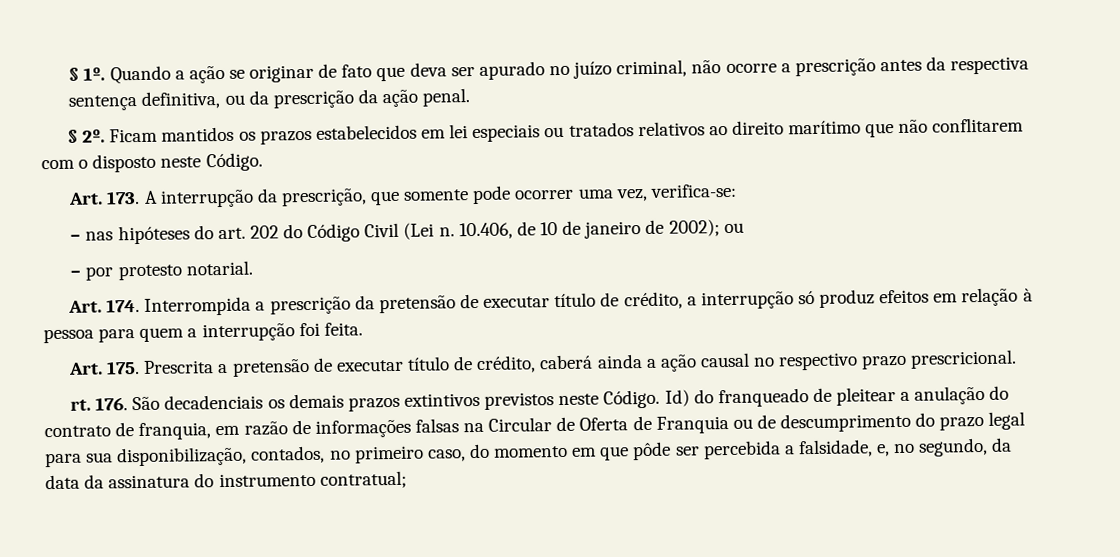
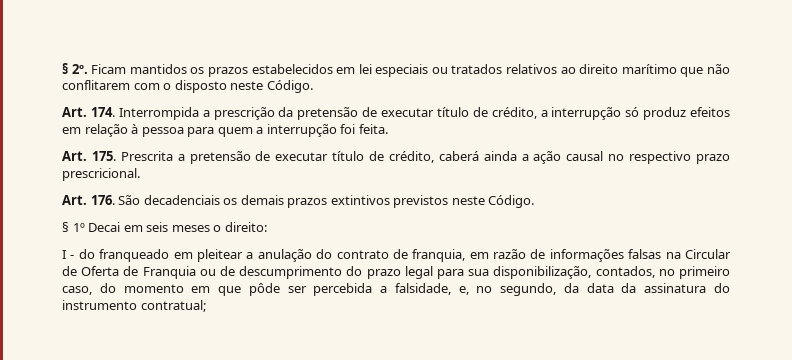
[68,56,1030,85] [68,88,471,111] [67,129,79,144] § 1º. Quando a ação se originar de fato que deva ser apurado no juízo criminal, não ocorre a prescrição antes da respectiva sentença definitiva, ou da prescrição da ação penal. // § -> [62,63,68,74] §
[68,183,737,208] [70,219,744,245] [70,260,253,281] // Art. 173. A interrupção da prescrição, que somente pode ocorrer uma vez, verifica-se: // – nas hipóteses do art. 202 do Código Civil (Lei n. 10.406, de 10 de janeiro de 2002); ou // – por protesto notarial. -> (313, 86) none
[70,399,92,411] rt. -> [62,195,87,205] Art.
[664,389,690,407] Id) -> [62,222,267,232] [62,250,75,259] // § 1º Decai em seis meses o direito: // I -
[812,387,832,403] de -> [173,252,193,259] em

